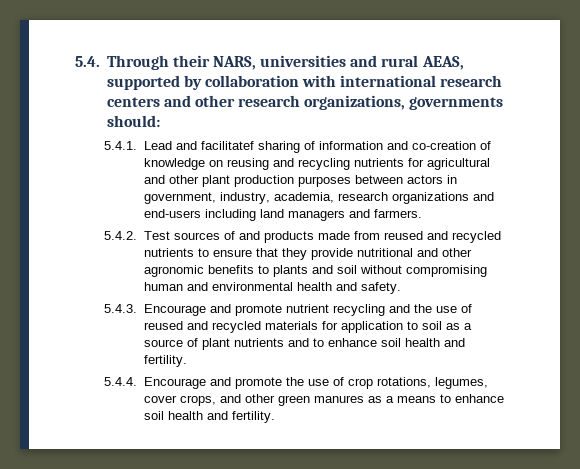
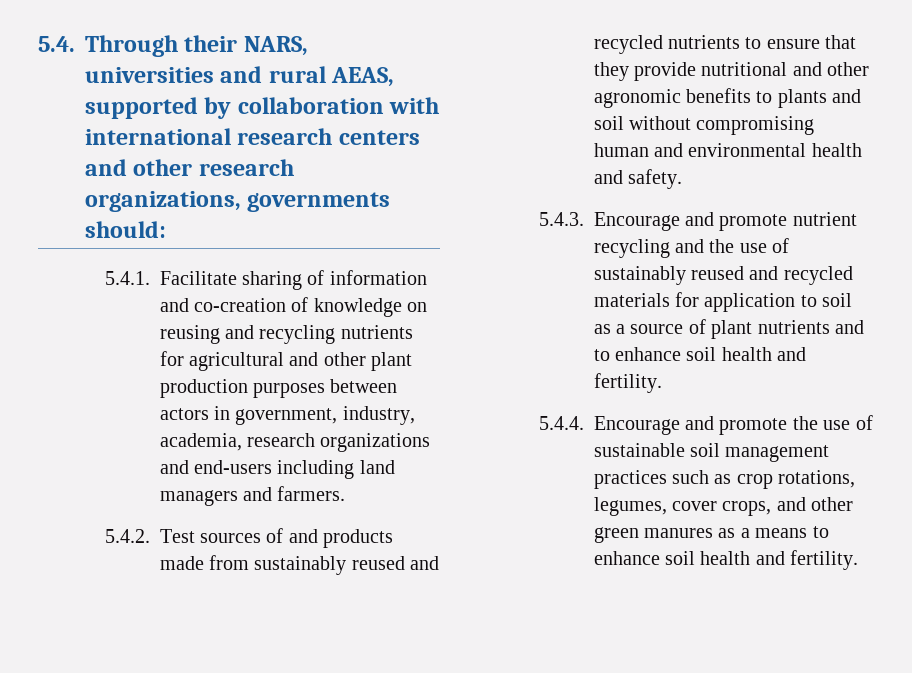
[143,141,254,150] Lead and facilitatef -> [159,271,237,285] Facilitate
(380, 235) none -> [254,556,347,575] sustainably
(472, 308) none -> [593,266,686,285] sustainably
(344, 381) none -> [593,443,830,462] [593,470,732,489] sustainable soil management practices such as

